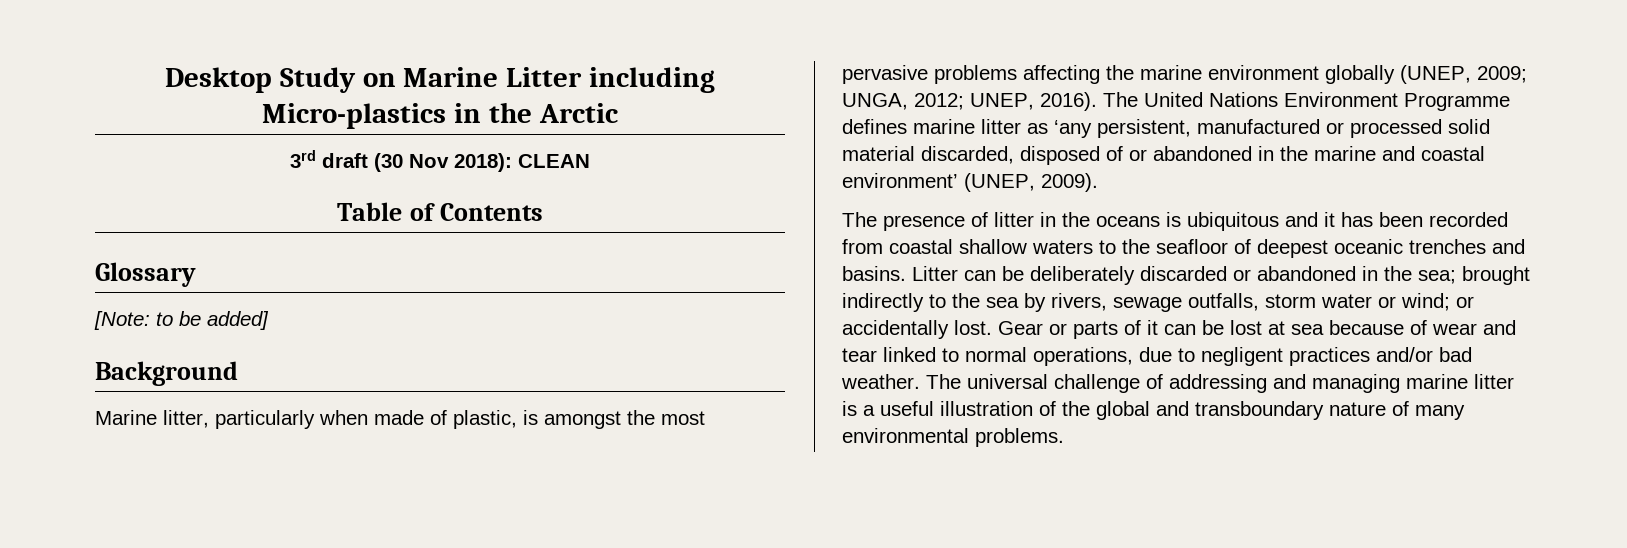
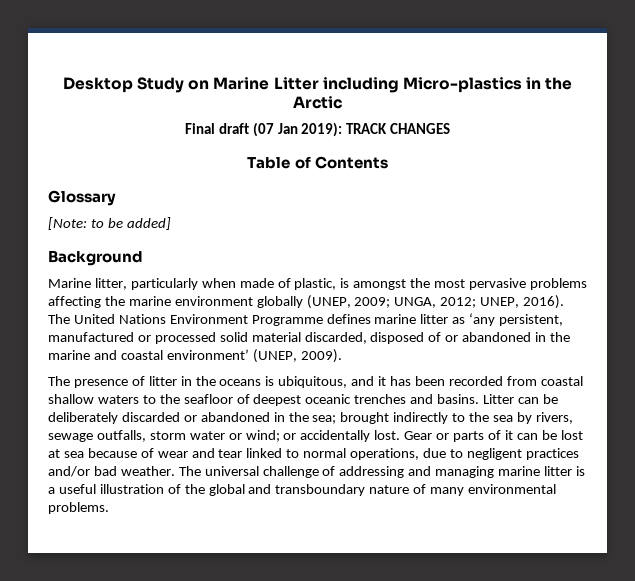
[290,150,590,172] 3rd draft (30 Nov 2018): CLEAN -> [184,122,451,137] Final draft (07 Jan 2019): TRACK CHANGES
[1187,212,1279,231] ubiquitous -> [278,376,348,388] ubiquitous,

